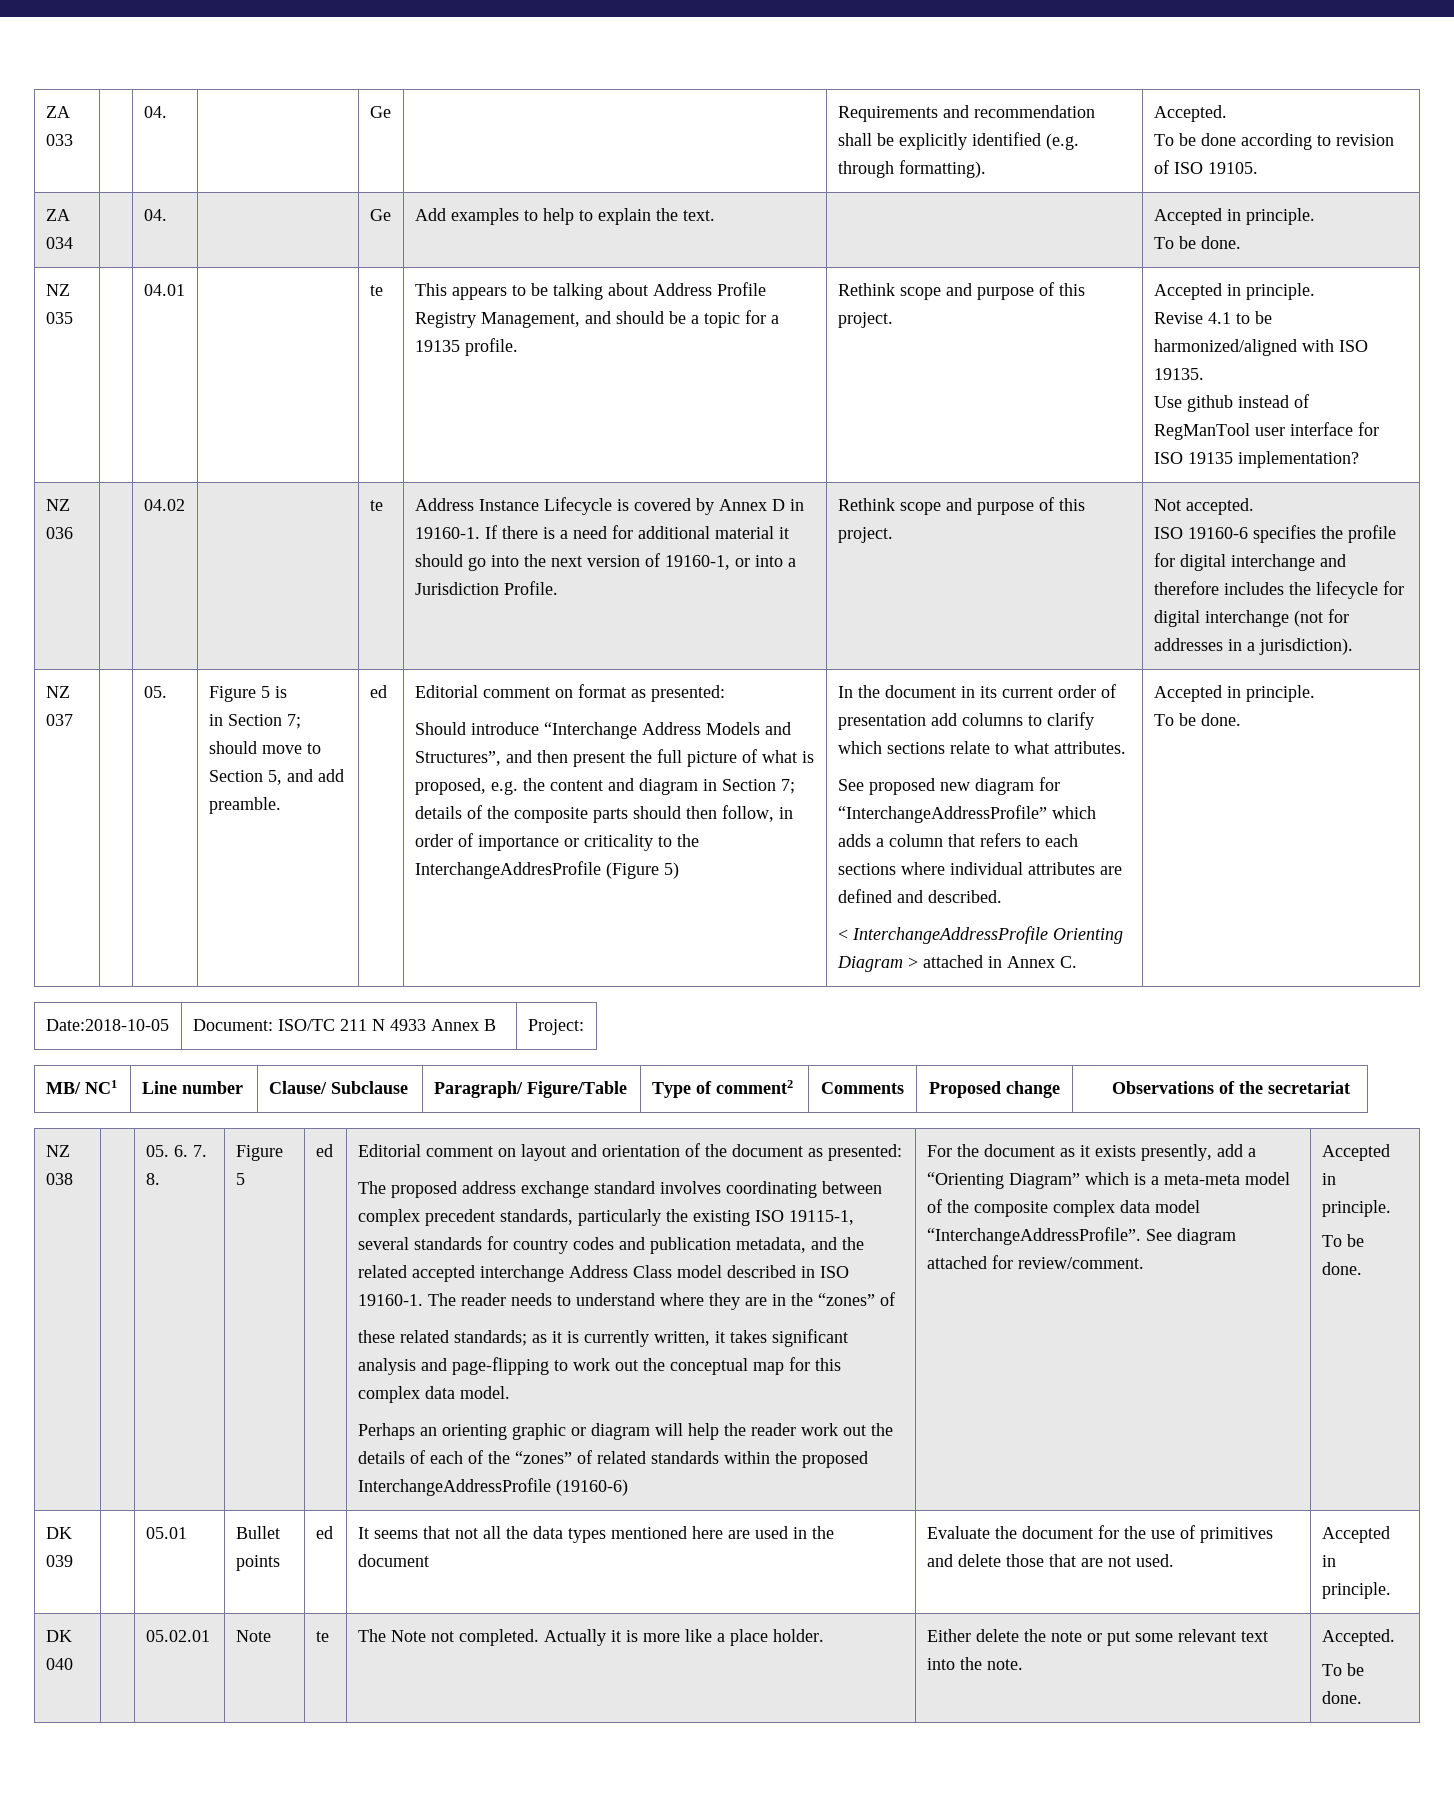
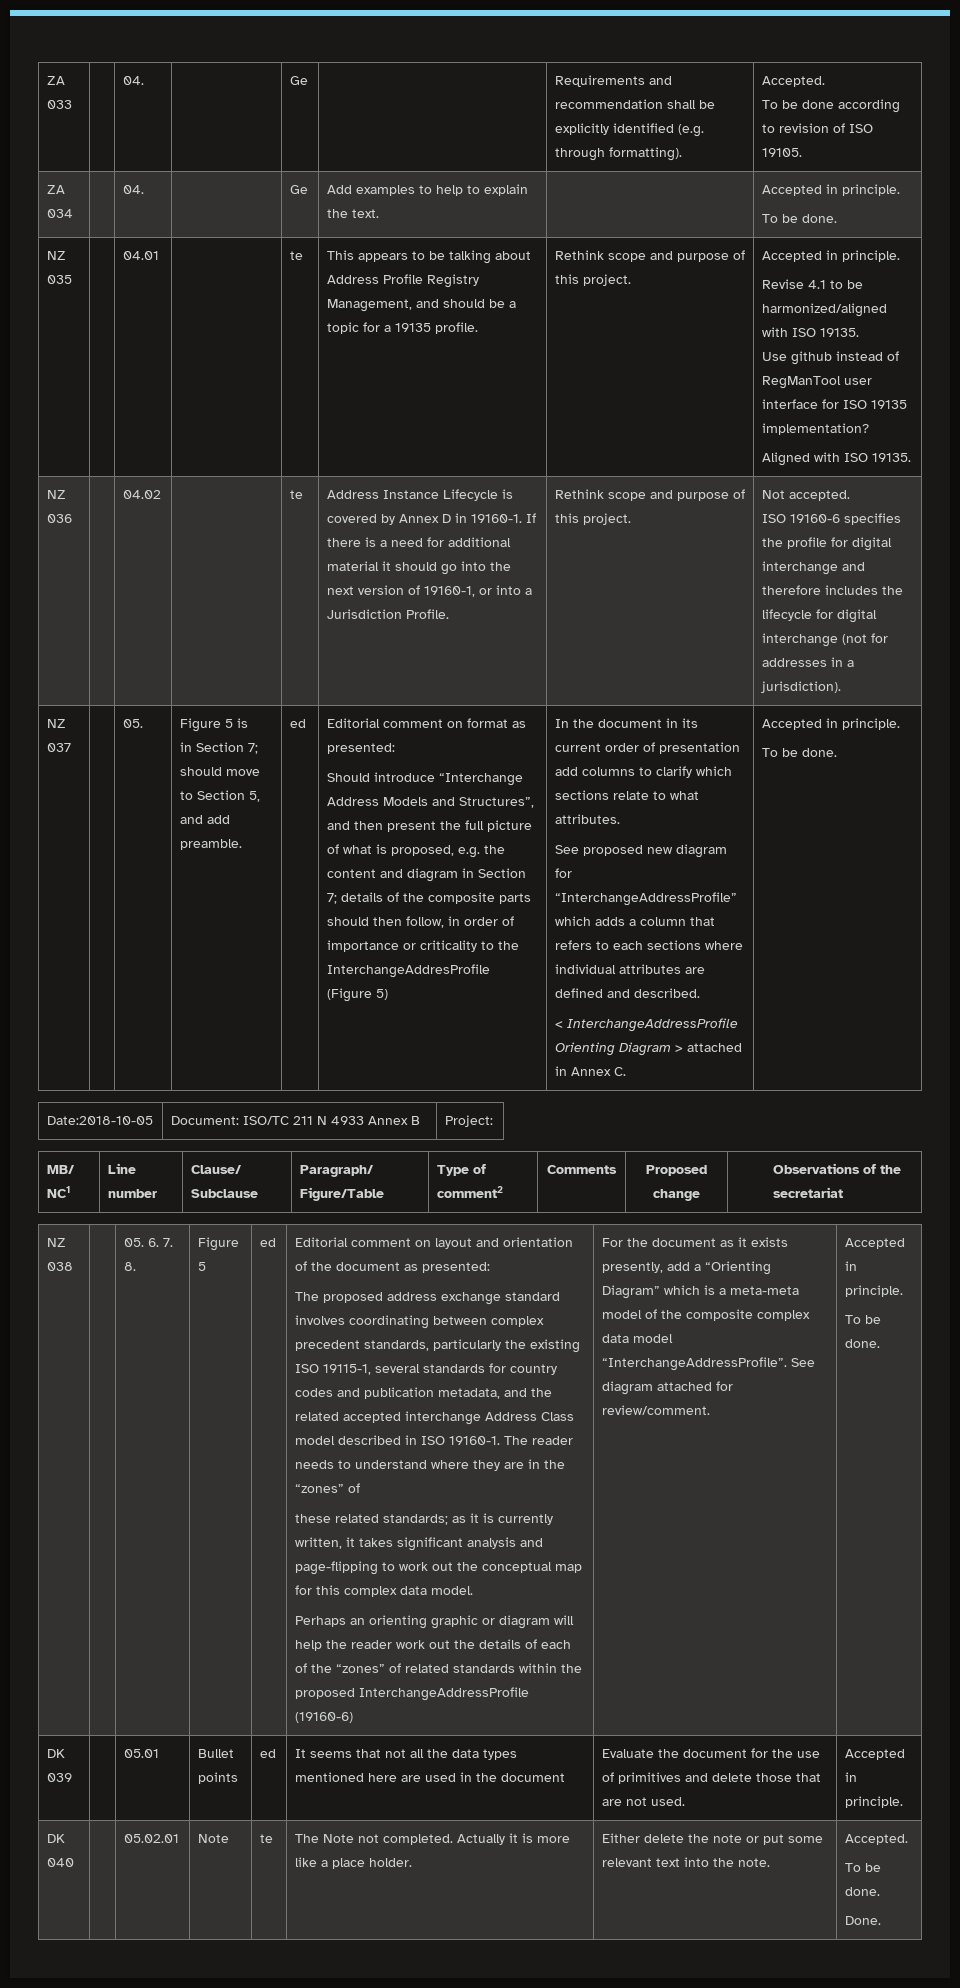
(1359, 459) none -> [761,452,911,466] // Aligned with ISO 19135.
(1362, 1697) none -> [844,1916,881,1925] // Done.

